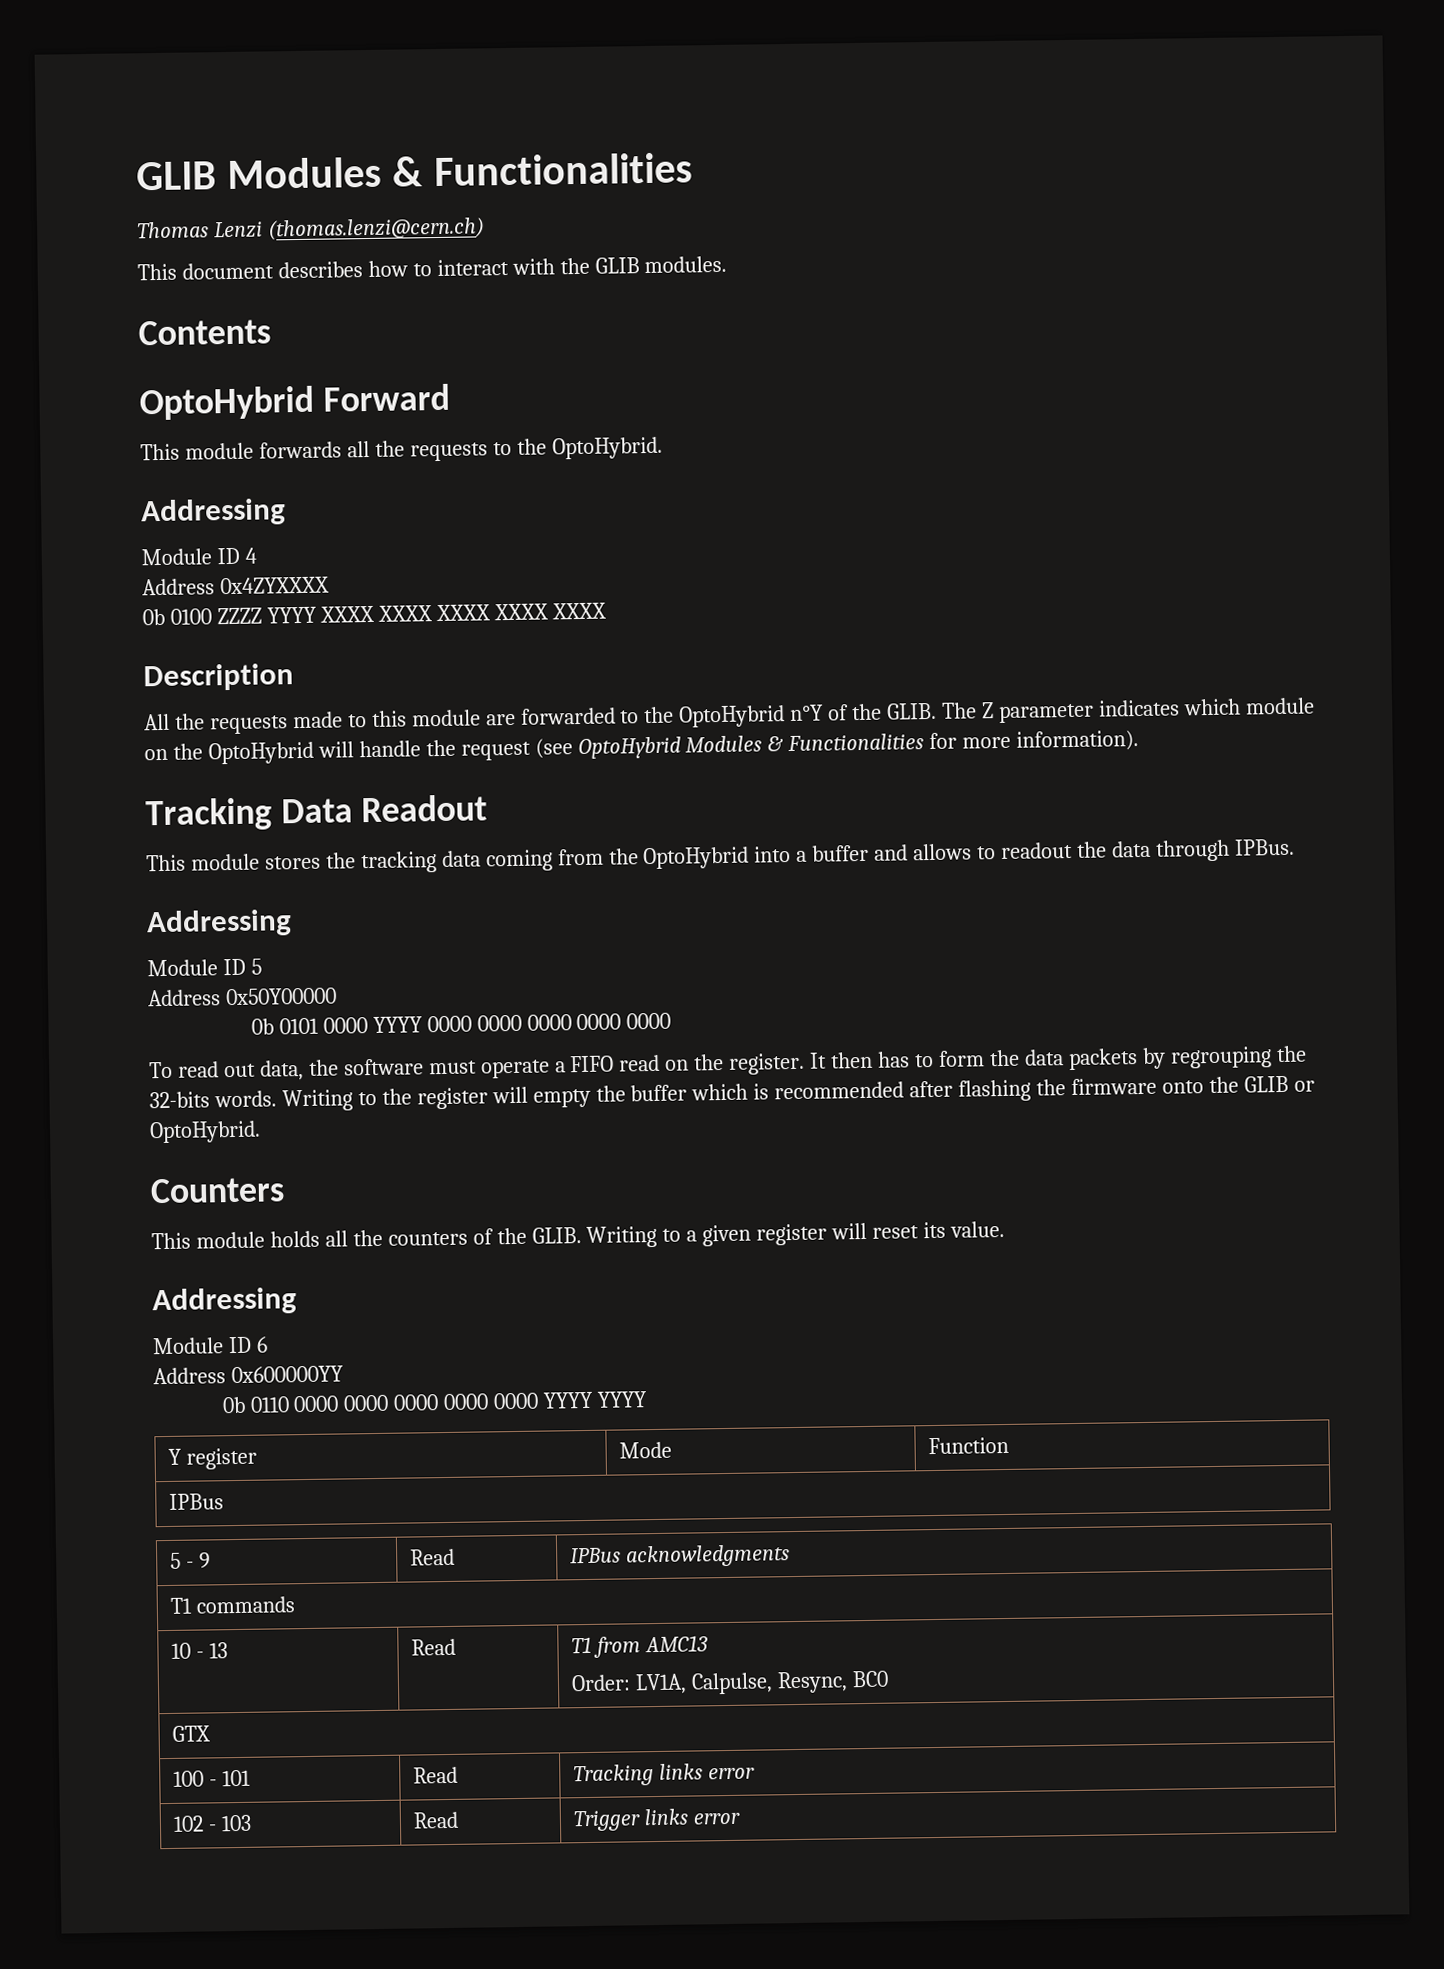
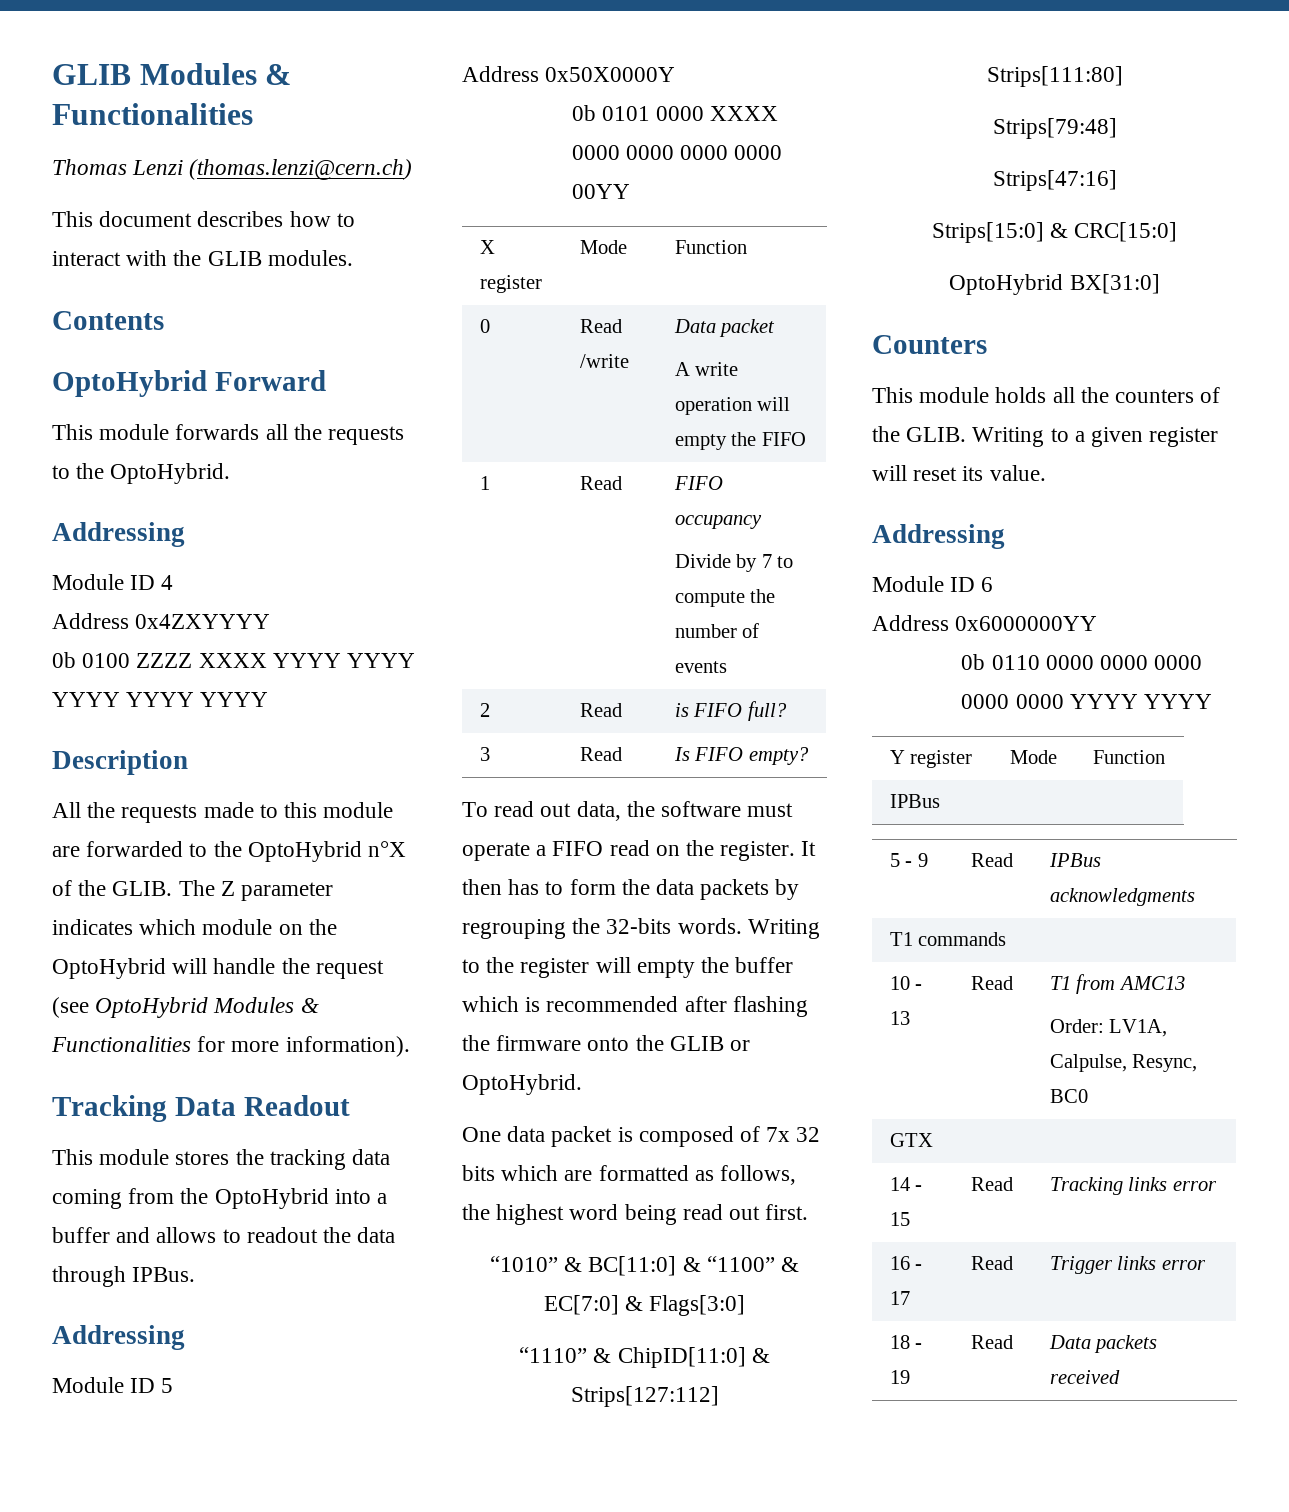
[219,576,330,595] 0x4ZYXXXX -> [135,614,271,629] 0x4ZXYYYY
[266,602,607,624] YYYY XXXX XXXX XXXX XXXX XXXX -> [198,653,416,668] [52,692,269,707] XXXX YYYY YYYY YYYY YYYY YYYY
[790,704,825,721] n°Y -> [368,841,407,857] n°X
[225,987,337,1006] 0x50Y00000 -> [545,67,676,82] 0x50X0000Y
[372,1012,672,1034] YYYY 0000 0000 0000 0000 0000 -> [710,106,779,121] [571,145,783,160] [571,184,630,199] [479,240,495,254] [479,275,542,293] [579,240,627,254] [674,240,747,254] [479,319,490,333] [579,319,622,333] [579,354,629,368] [673,319,776,337] [674,362,739,376] [674,397,791,415] [674,432,806,450] [479,476,490,490] [579,476,622,490] [673,476,723,490] [674,515,762,529] [674,554,794,572] [674,589,776,607] [674,623,760,638] [674,661,727,673] [479,703,490,717] [579,703,622,717] [674,701,787,721] [479,747,490,761] [579,747,622,761] [673,747,809,765] XXXX 0000 0000 0000 0000 00YY // X register | Mode | Function // 0 | Read /write | Data packet // A write operation will empty the FIFO // 1 | Read | FIFO occupancy // Divide by 7 to compute the number of events // 2 | Read | is FIFO full? // 3 | Read | Is FIFO empty?
(261, 1132) none -> [462,1126,821,1147] [462,1165,797,1185] [462,1204,809,1225] [489,1256,800,1276] [543,1295,746,1316] [519,1347,770,1368] [570,1386,719,1407] [986,66,1123,87] [992,118,1117,139] [992,170,1117,191] [931,222,1178,243] [949,274,1160,295] // One data packet is composed of 7x 32 bits which are formatted as follows, the highest word being read out first. // “1010” & BC[11:0] & “1100” & EC[7:0] & Flags[3:0] // “1110” & ChipID[11:0] & Strips[127:112] // Strips[111:80] // Strips[79:48] // Strips[47:16] // Strips[15:0] & CRC[15:0] // OptoHybrid BX[31:0]
[230,1365,344,1384] 0x600000YY -> [955,616,1098,631] 0x6000000YY
[172,1769,251,1787] 100 - 101 -> [889,1177,923,1191] [889,1212,910,1226] 14 - 15
[172,1814,252,1832] 102 - 103 -> [889,1256,923,1270] [889,1291,910,1305] 16 - 17
(741, 1818) none -> [889,1335,923,1349] [889,1370,910,1384] [970,1335,1013,1349] [1048,1335,1158,1353] [1049,1370,1120,1384] // 18 - 19 | Read | Data packets received

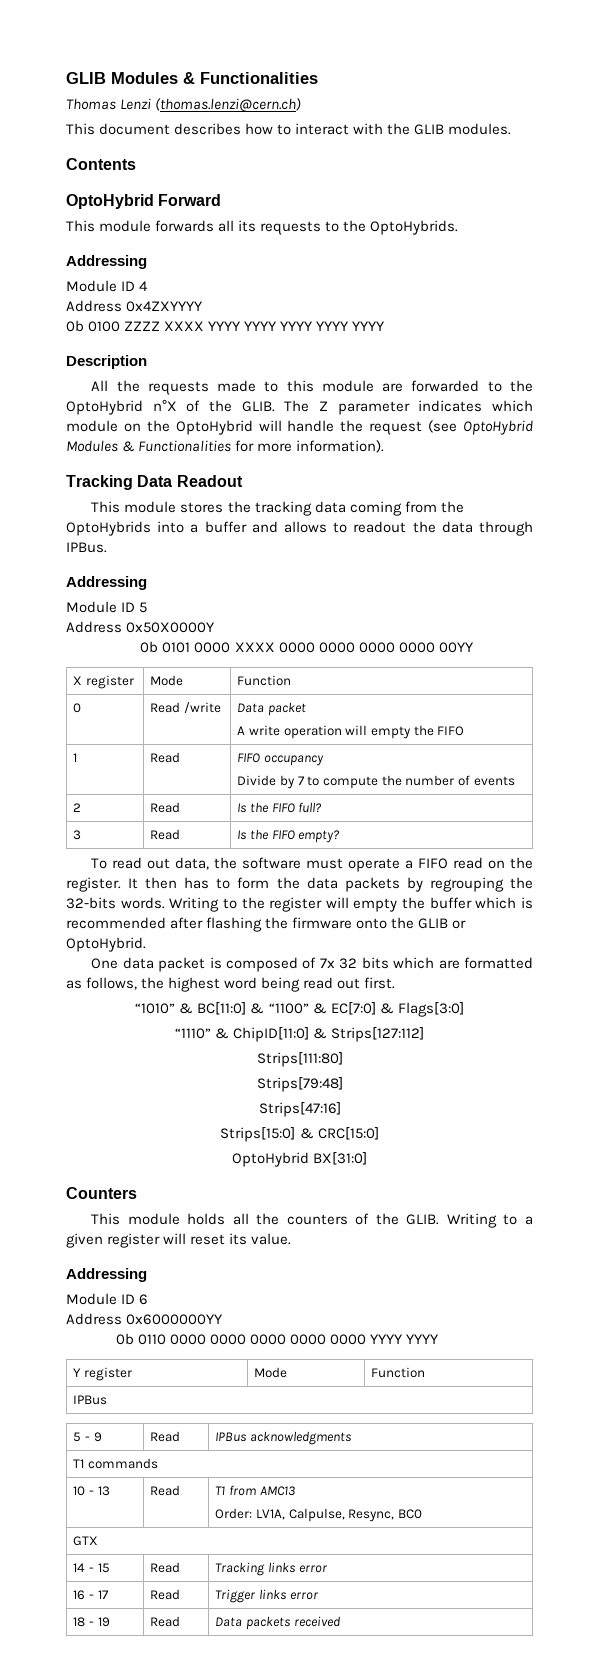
[293,424,322,440] the -> [238,220,257,232] its
[110,463,231,484] OptoHybrid. -> [370,220,459,235] OptoHybrids.
[214,1188,329,1209] OptoHybrid -> [66,521,151,536] OptoHybrids
[674,703,689,717] is -> [237,802,270,813] Is the
(690, 754) none -> [250,829,270,840] the

